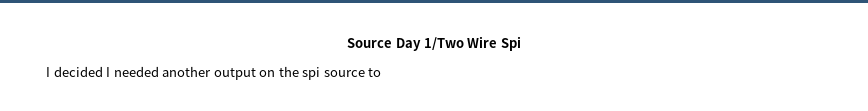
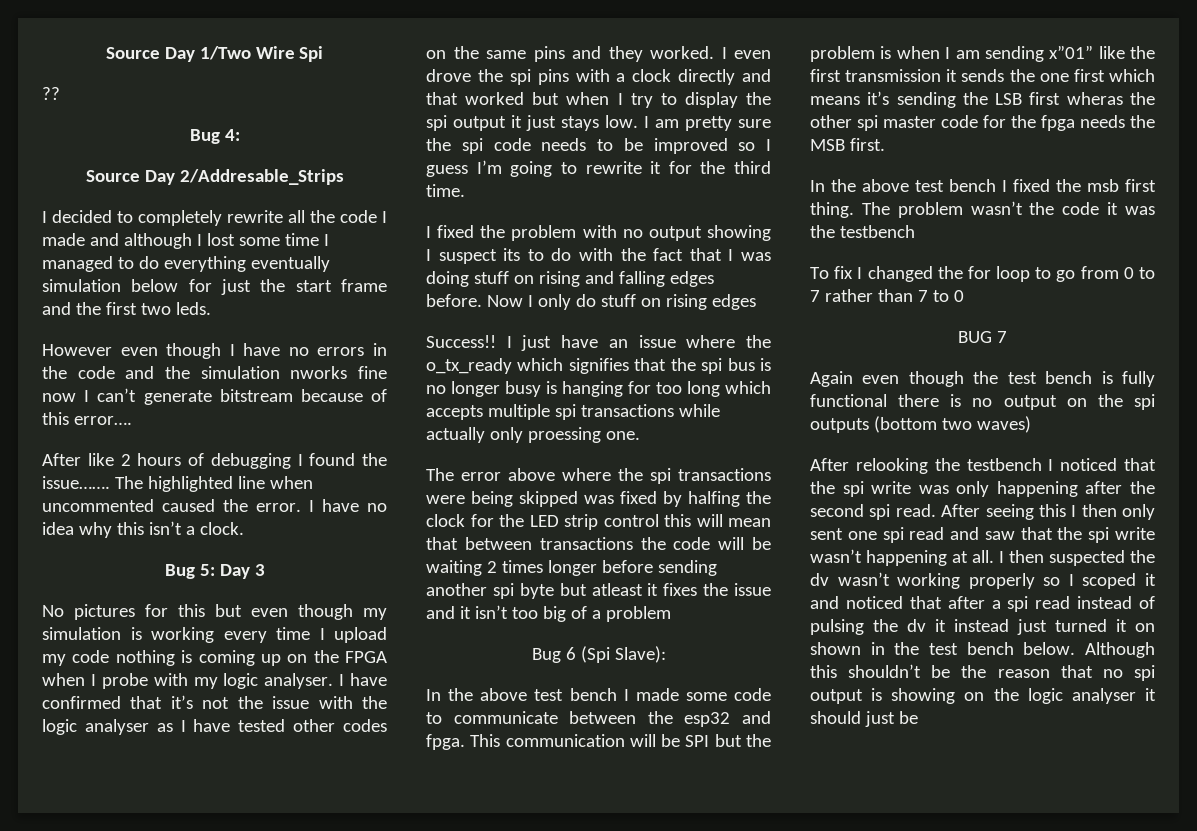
[46,66,382,80] I decided I needed another output on the spi source to -> [42,87,60,100] [189,129,240,144] [85,169,344,185] [42,210,387,226] [42,233,329,249] [42,256,330,272] [42,279,388,295] [42,302,211,315] [42,343,387,359] [42,366,388,379] [42,388,387,405] [42,412,132,425] [42,453,387,469] [42,476,313,492] [42,499,387,512] [42,521,244,538] [164,564,265,579] [42,604,387,620] [42,627,387,643] [42,650,387,666] [42,673,387,689] [42,695,388,709] [42,719,387,735] [426,46,771,62] [426,69,771,85] [426,92,771,108] [426,115,771,131] [426,138,771,154] [426,160,771,177] [426,184,465,197] [426,225,771,241] [426,248,771,264] [426,271,714,287] [426,294,756,310] [426,335,771,351] [426,358,771,374] [426,381,771,397] [426,404,720,420] [426,427,640,443] [426,468,771,484] [426,491,771,507] [426,514,771,530] [426,537,771,550] [426,560,717,576] [426,583,771,599] [426,605,671,622] [531,646,666,663] [426,688,771,701] [426,711,771,727] [426,734,771,750] [810,45,1155,62] [810,69,1155,82] [810,91,1155,108] [810,115,1155,131] [810,138,885,151] [810,179,1156,192] [810,201,1155,218] [810,225,915,238] [810,266,1155,282] [810,289,964,302] [958,331,1007,343] [810,371,1155,387] [810,394,1155,410] [810,416,1031,433] [810,458,1156,474] [810,481,1155,497] [810,504,1155,520] [810,527,1155,543] [810,549,1155,566] [810,572,1156,589] [810,596,1155,612] [810,619,1155,635] [810,642,1155,658] [810,664,1155,681] [810,688,1156,704] [810,711,918,727] ?? // Bug 4: // Source Day 2/Addresable_Strips // I decided to completely rewrite all the code I made and although I lost some time I managed to do everything eventually simulation below for just the start frame and the first two leds. // However even though I have no errors in the code and the simulation nworks fine now I can’t generate bitstream because of this error…. // After like 2 hours of debugging I found the issue……. The highlighted line when uncommented caused the error. I have no idea why this isn’t a clock. // Bug 5: Day 3 // No pictures for this but even though my simulation is working every time I upload my code nothing is coming up on the FPGA when I probe with my logic analyser. I have confirmed that it’s not the issue with the logic analyser as I have tested other codes on the same pins and they worked. I even drove the spi pins with a clock directly and that worked but when I try to display the spi output it just stays low. I am pretty sure the spi code needs to be improved so I guess I’m going to rewrite it for the third time. // I fixed the problem with no output showing I suspect its to do with the fact that I was doing stuff on rising and falling edges before. Now I only do stuff on rising edges // Success!! I just have an issue where the o_tx_ready which signifies that the spi bus is no longer busy is hanging for too long which accepts multiple spi transactions while actually only proessing one. // The error above where the spi transactions were being skipped was fixed by halfing the clock for the LED strip control this will mean that between transactions the code will be waiting 2 times longer before sending another spi byte but atleast it fixes the issue and it isn’t too big of a problem // Bug 6 (Spi Slave): // In the above test bench I made some code to communicate between the esp32 and fpga. This communication will be SPI but the problem is when I am sending x”01” like the first transmission it sends the one first which means it’s sending the LSB first wheras the other spi master code for the fpga needs the MSB first. // In the above test bench I fixed the msb first thing. The problem wasn’t the code it was the testbench // To fix I changed the for loop to go from 0 to 7 rather than 7 to 0 // BUG 7 // Again even though the test bench is fully functional there is no output on the spi outputs (bottom two waves) // After relooking the testbench I noticed that the spi write was only happening after the second spi read. After seeing this I then only sent one spi read and saw that the spi write wasn’t happening at all. I then suspected the dv wasn’t working properly so I scoped it and noticed that after a spi read instead of pulsing the dv it instead just turned it on shown in the test bench below. Although this shouldn’t be the reason that no spi output is showing on the logic analyser it should just be

